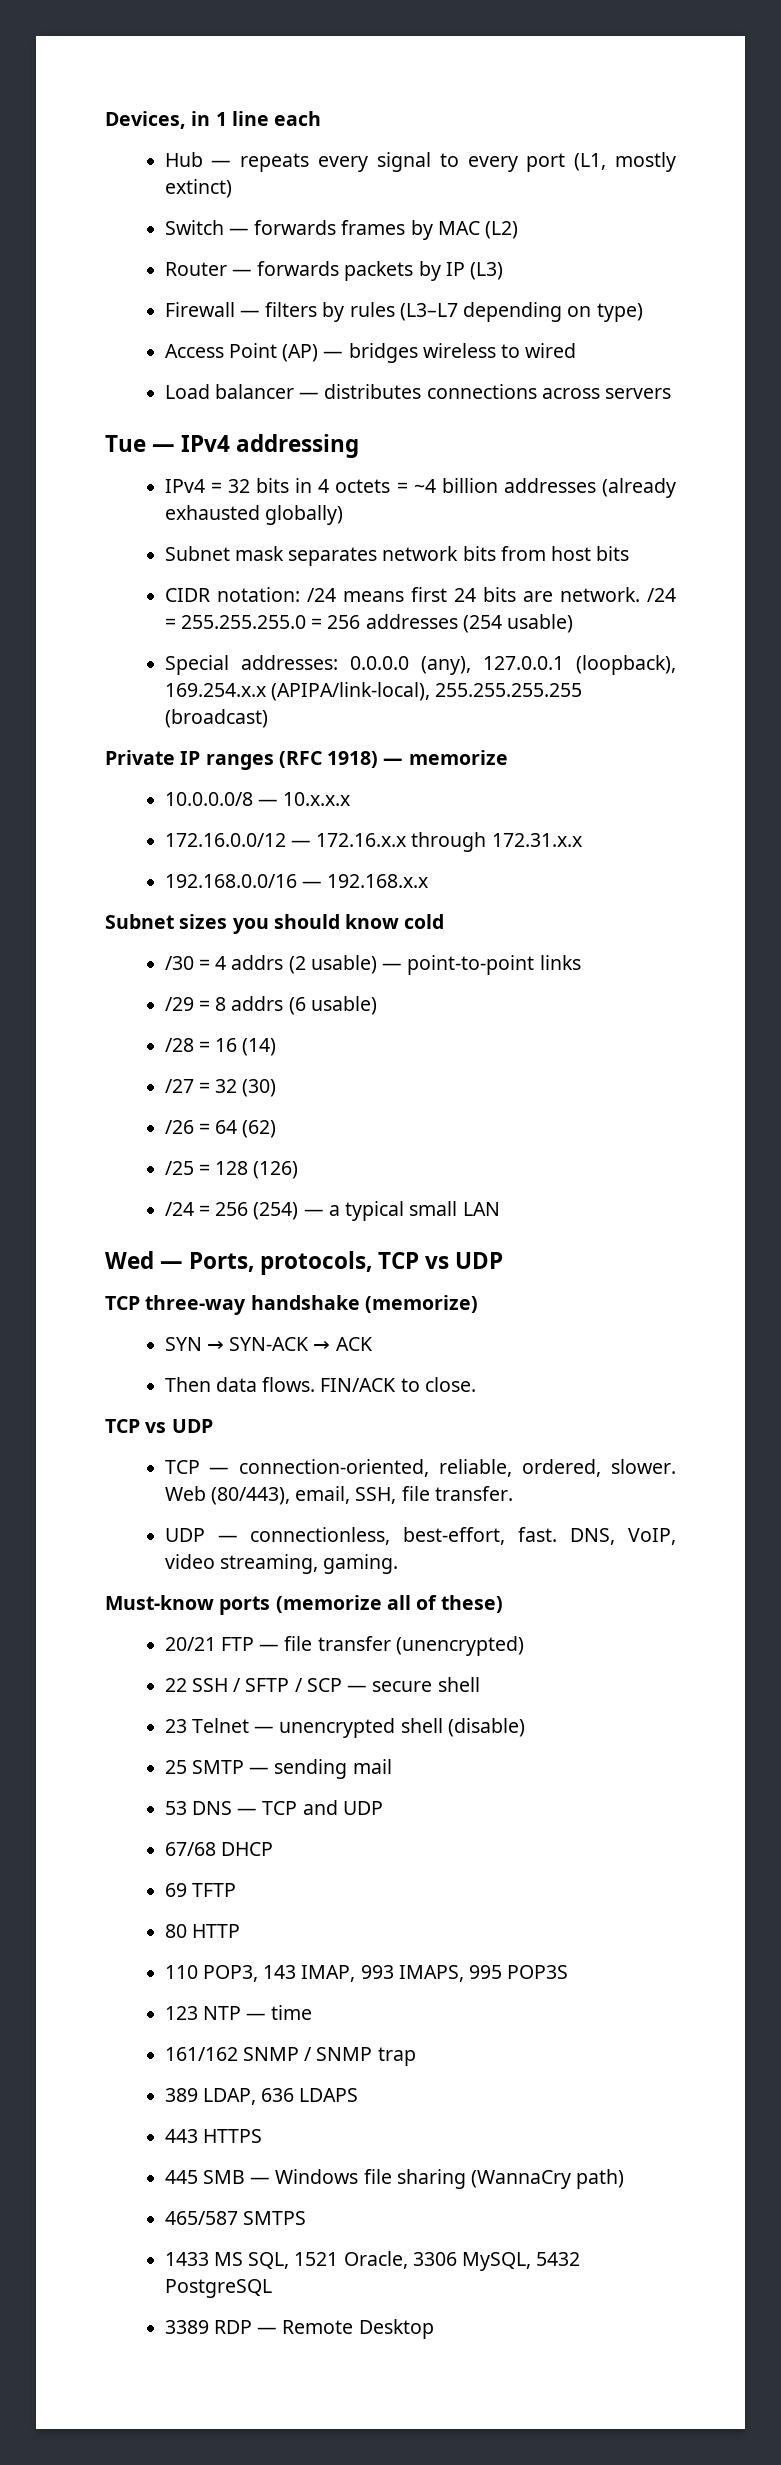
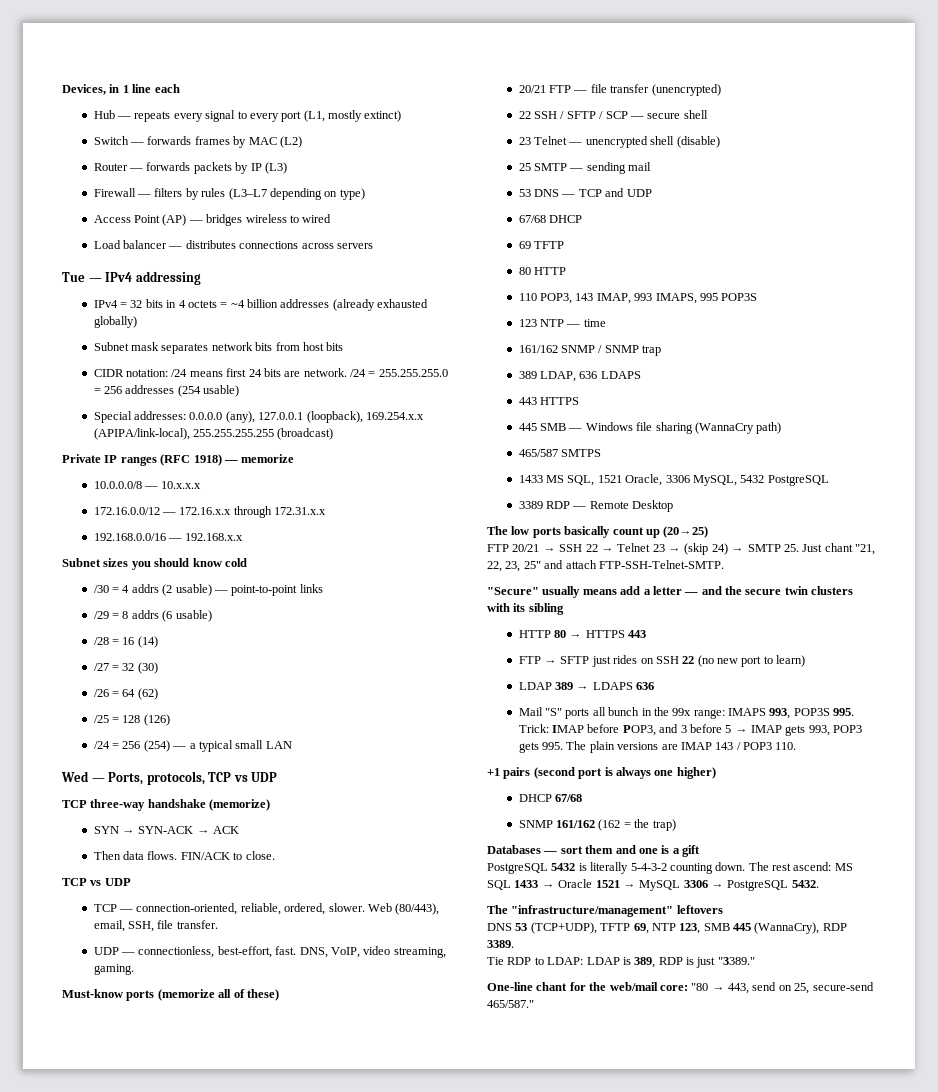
(434, 2329) none -> [487,526,709,538] [487,543,875,555] [487,560,724,572] [487,586,854,598] [487,603,564,615] [518,630,647,638] [518,655,806,667] [518,682,655,690] [518,707,855,719] [518,724,863,736] [518,741,797,753] [487,767,716,779] [518,794,582,802] [518,819,676,831] [487,845,700,857] [487,862,853,874] [487,879,819,891] [487,905,723,917] [487,922,847,934] [487,940,514,948] [487,957,755,968] [487,982,874,994] [487,1000,534,1008] // The low ports basically count up (20→25) // FTP 20/21 → SSH 22 → Telnet 23 → (skip 24) → SMTP 25. Just chant "21, 22, 23, 25" and attach FTP-SSH-Telnet-SMTP. // "Secure" usually means add a letter — and the secure twin clusters with its sibling // HTTP 80 → HTTPS 443 // FTP → SFTP just rides on SSH 22 (no new port to learn) // LDAP 389 → LDAPS 636 // Mail "S" ports all bunch in the 99x range: IMAPS 993, POP3S 995. Trick: IMAP before POP3, and 3 before 5 → IMAP gets 993, POP3 gets 995. The plain versions are IMAP 143 / POP3 110. // +1 pairs (second port is always one higher) // DHCP 67/68 // SNMP 161/162 (162 = the trap) // Databases — sort them and one is a gift // PostgreSQL 5432 is literally 5-4-3-2 counting down. The rest ascend: MS SQL 1433 → Oracle 1521 → MySQL 3306 → PostgreSQL 5432. // The "infrastructure/management" leftovers // DNS 53 (TCP+UDP), TFTP 69, NTP 123, SMB 445 (WannaCry), RDP 3389. // Tie RDP to LDAP: LDAP is 389, RDP is just "3389." // One-line chant for the web/mail core: "80 → 443, send on 25, secure-send 465/587."

